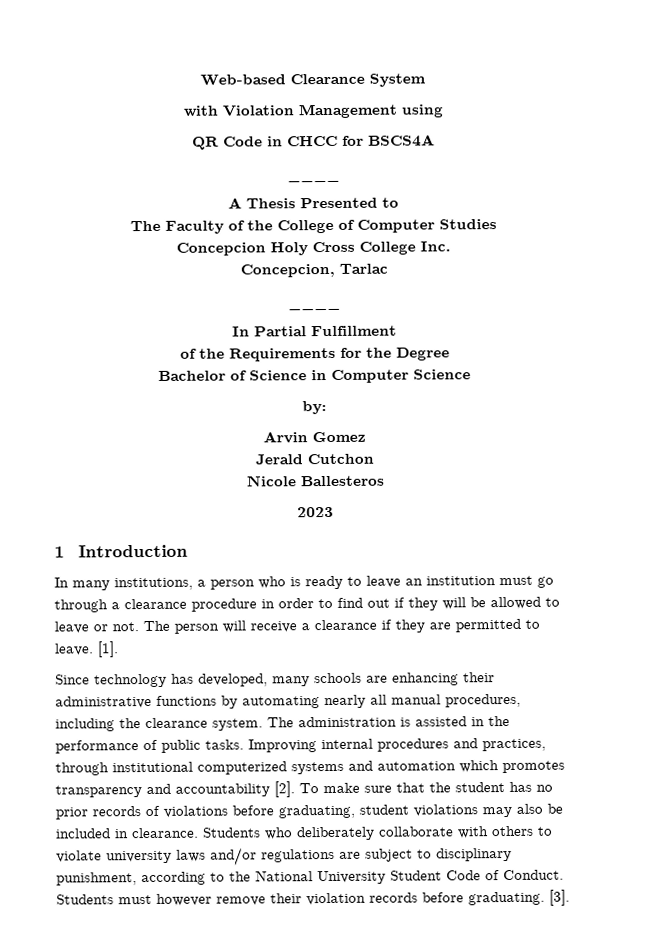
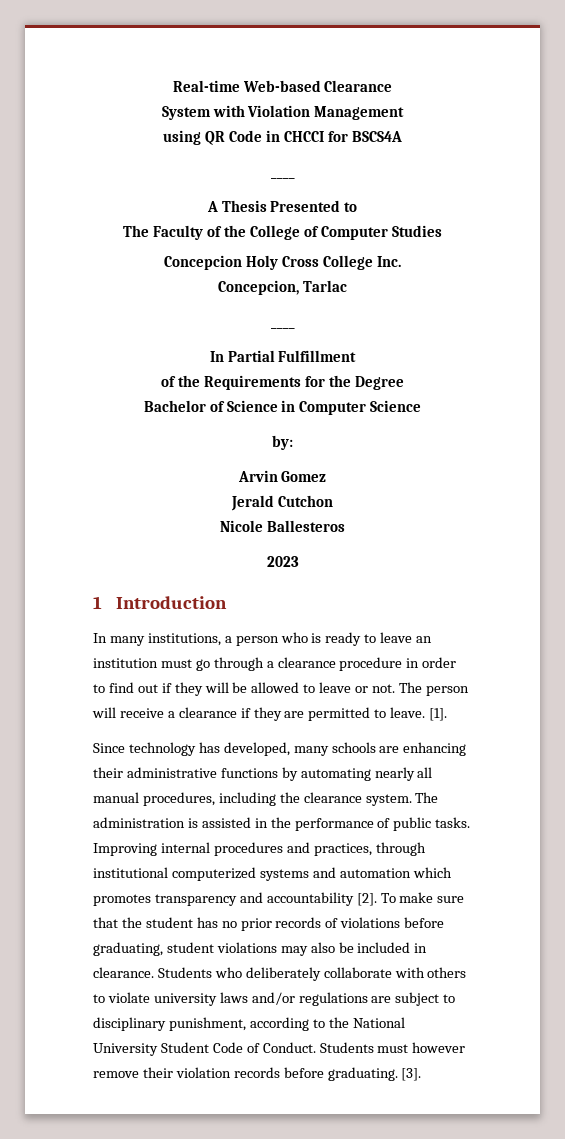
(200, 80) none -> [172,80,240,92] Real-time
(365, 79) none -> (393, 86) //
(426, 80) // -> (211, 113) none
(398, 111) none -> (405, 113) //
(444, 111) // -> (202, 137) none
[287,135,338,147] CHCC -> [283,131,324,142] CHCCI

